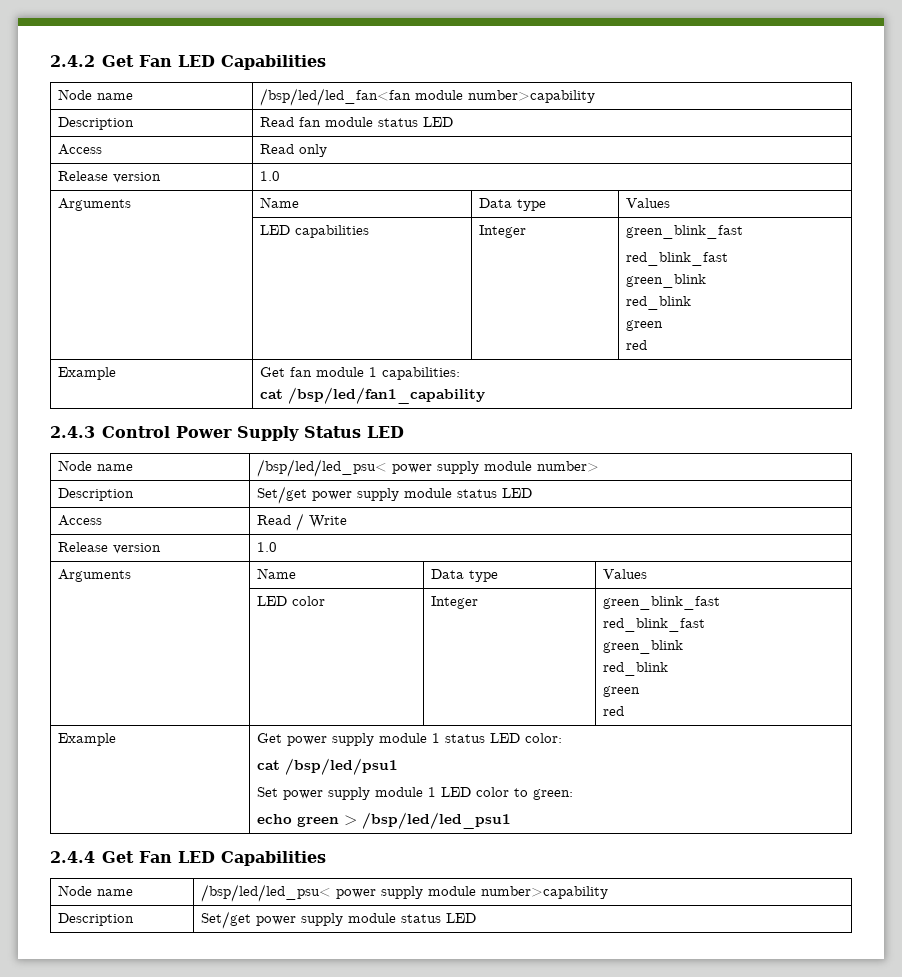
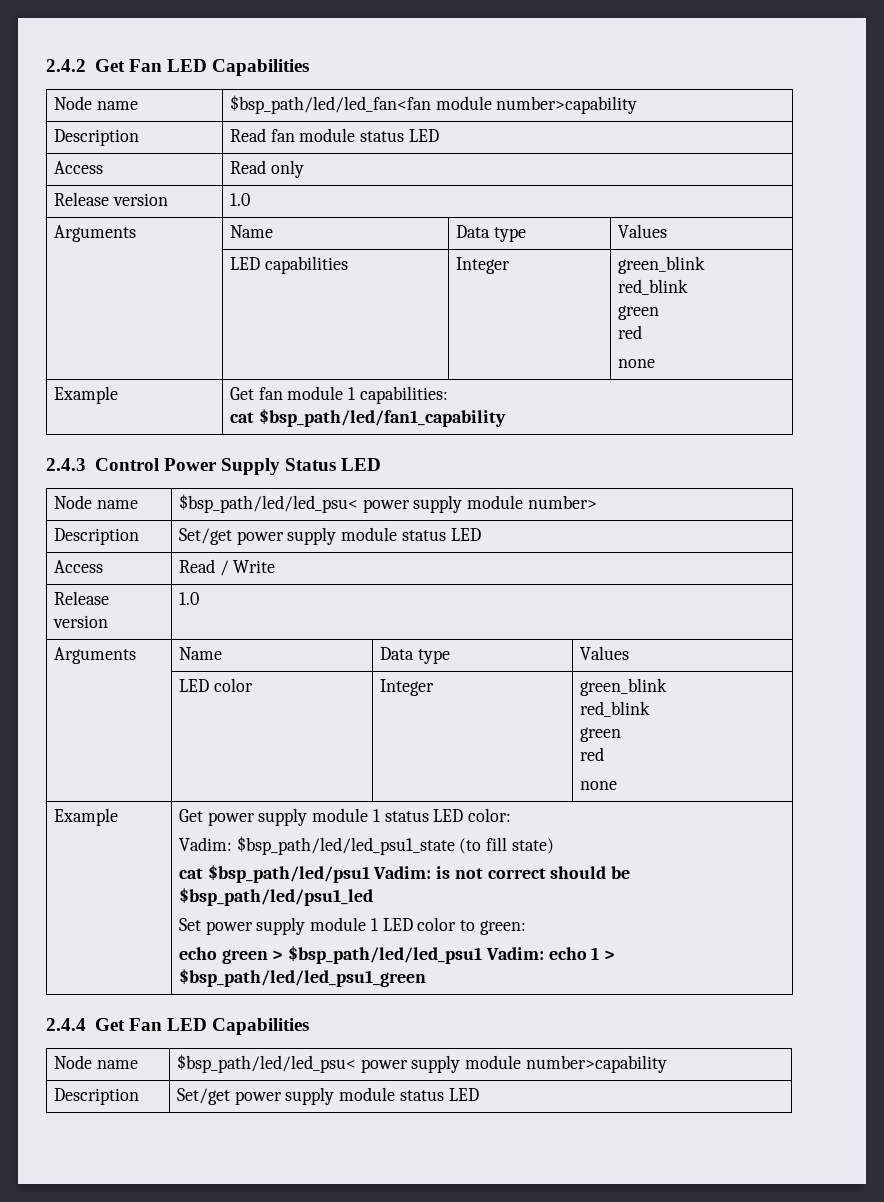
[260,88,412,106] /bsp/led/led_fan<fan -> [229,95,431,114] $bsp_path/led/led_fan<fan
[626,225,744,239] [626,252,729,266] [626,274,707,288] [626,296,692,310] [626,320,664,331] [626,340,648,350] green_blink_fast // red_blink_fast // green_blink // red_blink // green // red -> [617,256,705,274] [617,279,688,295] [617,305,659,320] [617,325,642,339] [617,359,655,368] green_blink // red_blink // green // red // none
[288,387,486,404] /bsp/led/fan1_capability -> [258,409,506,427] $bsp_path/led/fan1_capability
[257,459,388,477] /bsp/led/led_psu< -> [178,494,358,513] $bsp_path/led/led_psu<
[603,596,721,610] [603,618,706,632] [603,640,684,654] [603,662,669,676] [603,686,641,697] [603,706,625,716] green_blink_fast // red_blink_fast // green_blink // red_blink // green // red -> [579,678,667,696] [579,701,650,717] [579,727,621,742] [579,747,604,761] [579,781,617,790] green_blink // red_blink // green // red // none
[257,758,399,775] cat /bsp/led/psu1 -> [178,836,554,855] [178,865,630,883] [178,888,373,906] Vadim: $bsp_path/led/led_psu1_state (to fill state) // cat $bsp_path/led/psu1 Vadim: is not correct should be $bsp_path/led/psu1_led
[362,812,512,829] /bsp/led/led_psu1 -> [288,946,615,964] [178,969,426,987] $bsp_path/led/led_psu1 Vadim: echo 1 > $bsp_path/led/led_psu1_green
[201,884,332,902] /bsp/led/led_psu< -> [176,1054,356,1073] $bsp_path/led/led_psu<

